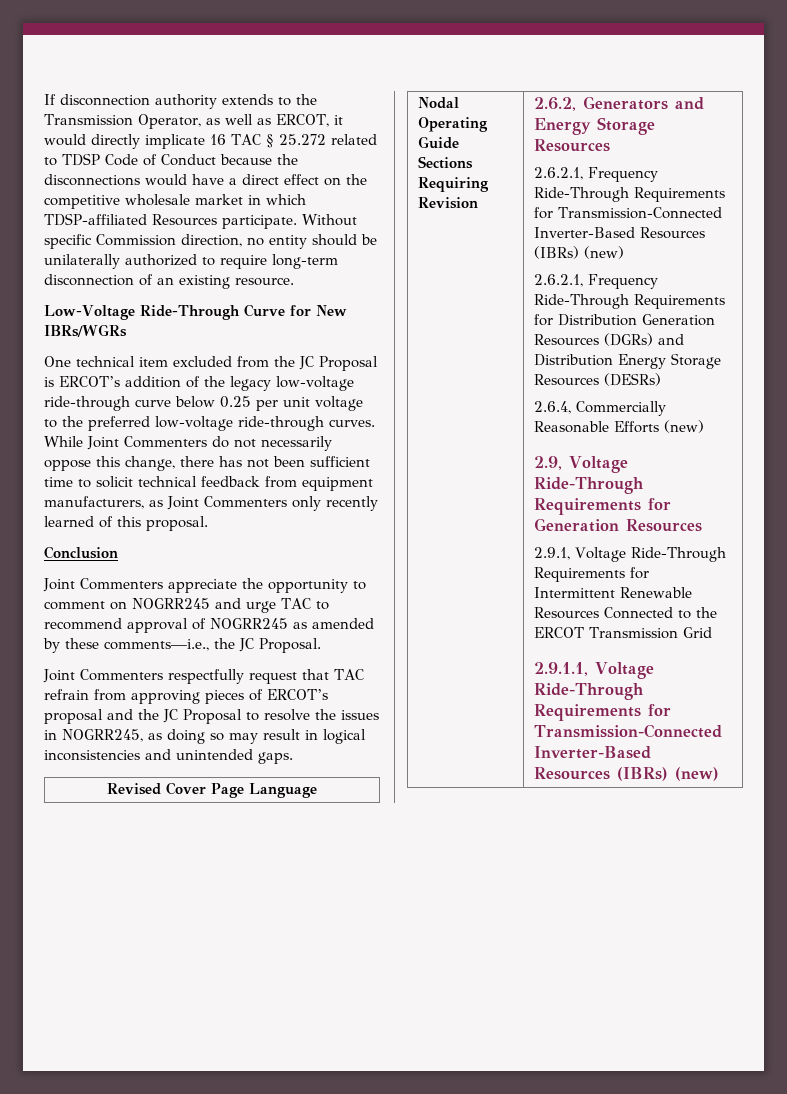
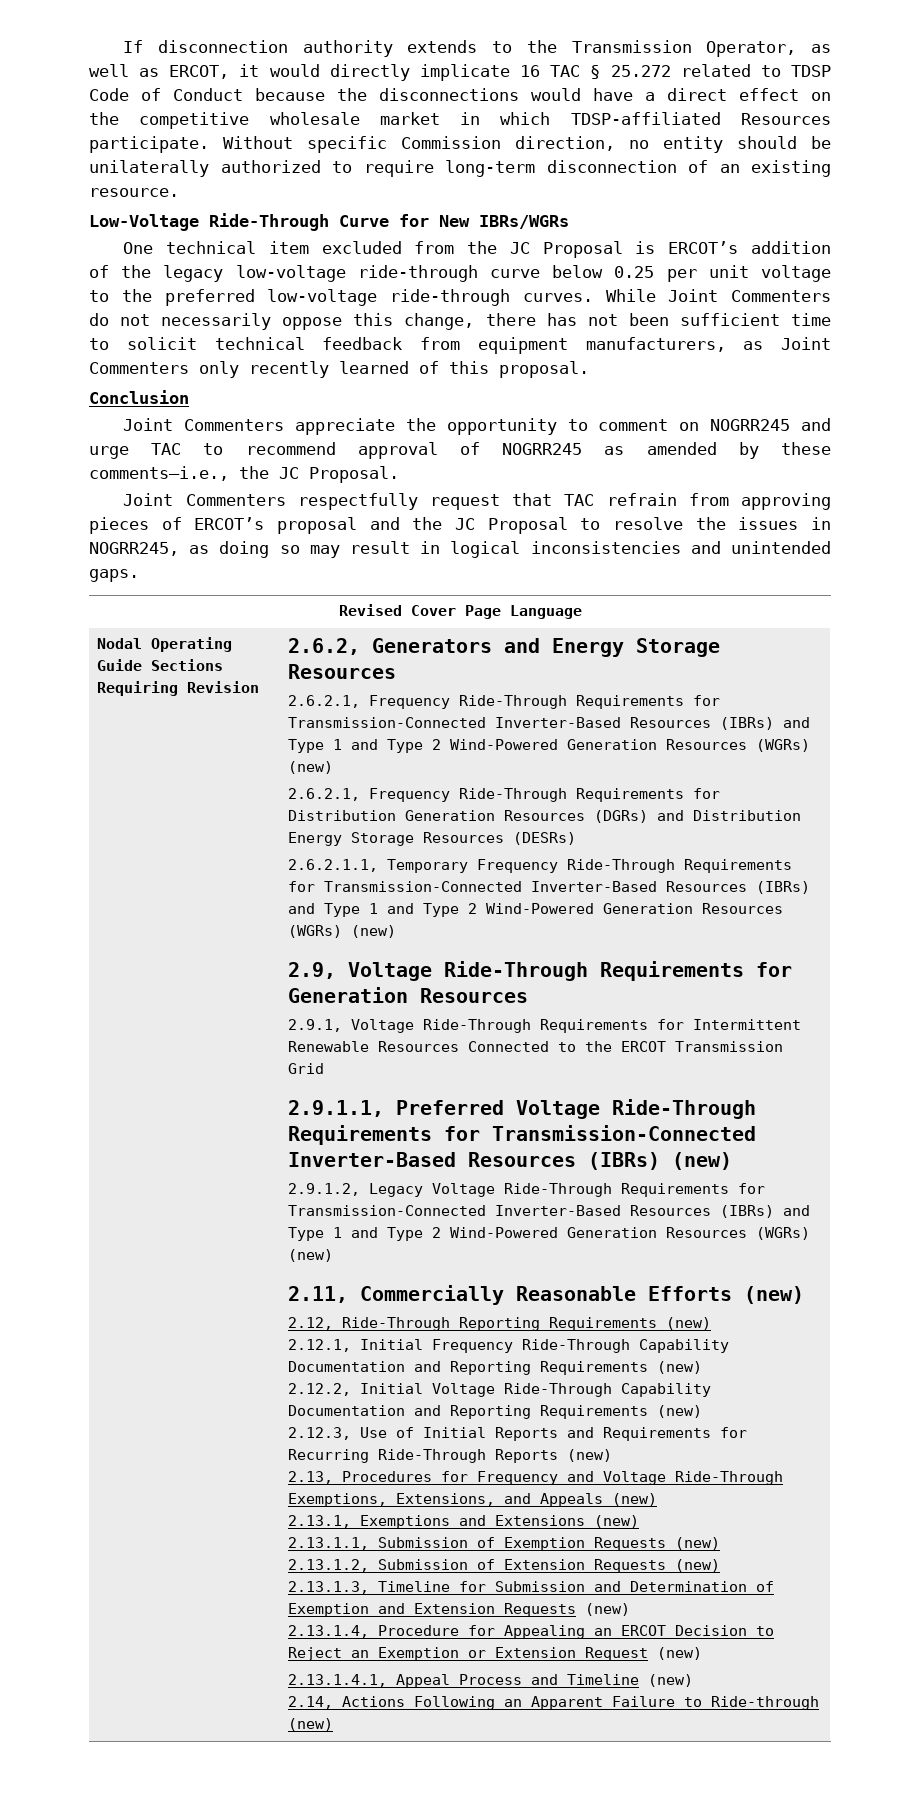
(580, 252) none -> [783,717,811,728] [288,739,811,753] and Type 1 and Type 2 Wind-Powered Generation Resources (WGRs)
[534,401,667,416] [534,421,660,433] 2.6.4, Commercially Reasonable Efforts -> [288,859,793,873] [288,881,811,894] [288,903,784,917] [288,925,343,938] 2.6.2.1.1, Temporary Frequency Ride-Through Requirements for Transmission-Connected Inverter-Based Resources (IBRs) and Type 1 and Type 2 Wind-Powered Generation Resources (WGRs)
(589, 669) none -> [396,1100,505,1115] Preferred
(720, 774) none -> [288,1183,766,1197] [288,1205,811,1218] [288,1227,811,1241] [288,1249,334,1262] [288,1285,805,1305] [288,1317,712,1331] [288,1339,730,1353] [288,1361,703,1375] [288,1383,712,1397] [288,1405,703,1419] [288,1427,748,1441] [288,1449,613,1463] [288,1471,784,1485] [288,1493,658,1507] [288,1515,640,1529] [288,1537,721,1551] [288,1559,721,1573] [288,1581,775,1594] [288,1603,631,1617] [288,1625,775,1639] [288,1647,703,1661] [288,1674,694,1688] [288,1696,820,1710] [288,1718,334,1731] // 2.9.1.2, Legacy Voltage Ride-Through Requirements for Transmission-Connected Inverter-Based Resources (IBRs) and Type 1 and Type 2 Wind-Powered Generation Resources (WGRs) (new) // 2.11, Commercially Reasonable Efforts (new) // 2.12, Ride-Through Reporting Requirements (new) // 2.12.1, Initial Frequency Ride-Through Capability Documentation and Reporting Requirements (new) // 2.12.2, Initial Voltage Ride-Through Capability Documentation and Reporting Requirements (new) // 2.12.3, Use of Initial Reports and Requirements for Recurring Ride-Through Reports (new) // 2.13, Procedures for Frequency and Voltage Ride-Through Exemptions, Extensions, and Appeals (new) // 2.13.1, Exemptions and Extensions (new) // 2.13.1.1, Submission of Exemption Requests (new) // 2.13.1.2, Submission of Extension Requests (new) // 2.13.1.3, Timeline for Submission and Determination of Exemption and Extension Requests (new) // 2.13.1.4, Procedure for Appealing an ERCOT Decision to Reject an Exemption or Extension Request (new) // 2.13.1.4.1, Appeal Process and Timeline (new) // 2.14, Actions Following an Apparent Failure to Ride-through (new)

